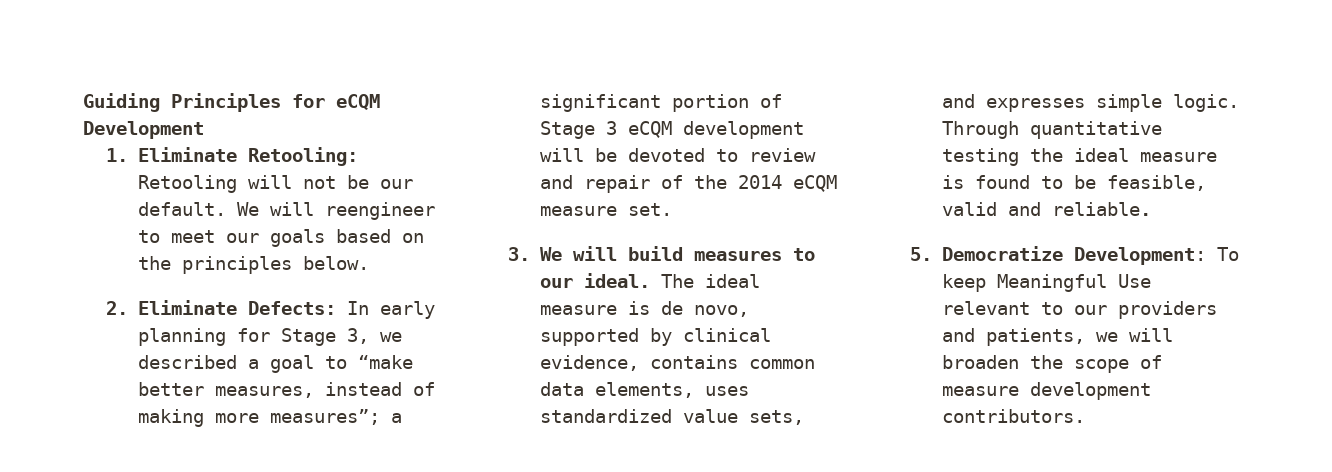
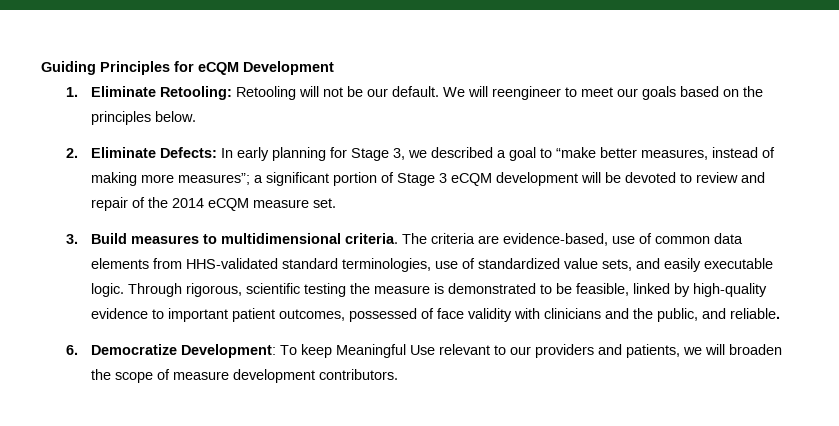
[539,246,815,261] [539,273,760,288] [539,301,749,317] [539,328,771,346] [539,355,815,371] [539,382,749,398] [539,409,804,425] [941,94,1239,112] [941,121,1162,139] We will build measures to our ideal. The ideal measure is de novo, supported by clinical evidence, contains common data elements, uses standardized value sets, and expresses simple logic. Through quantitative -> [91,233,744,246] [91,258,774,272] [91,283,301,297] Build measures to multidimensional criteria. The criteria are evidence-based, use of common data elements from HHS-validated standard terminologies, use of standardized value sets, and easily executable logic. Through rigorous, scientific
[1073,148,1217,162] [941,175,1030,189] ideal measure is found -> [374,283,537,294] measure is demonstrated
[941,202,997,216] valid -> [633,283,768,297] [91,308,699,322] linked by high-quality evidence to important patient outcomes, possessed of face validity with clinicians and the public,
[910,247,933,261] 5. -> [66,345,79,355] 6.

